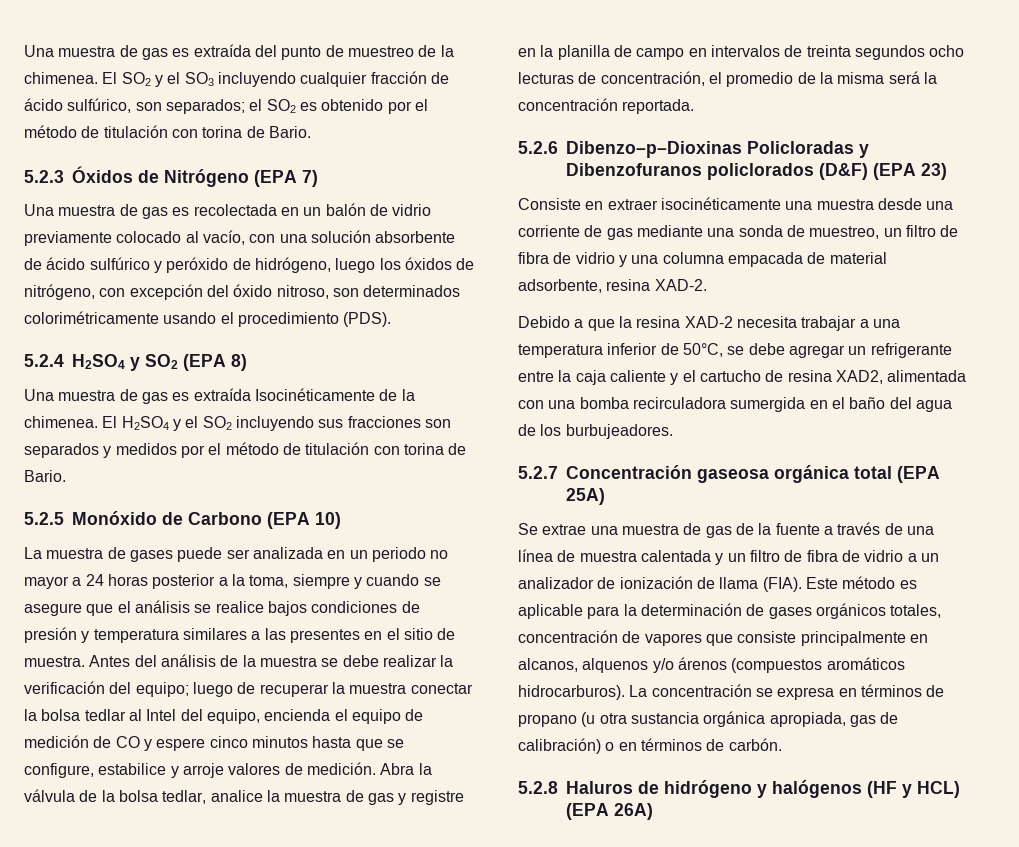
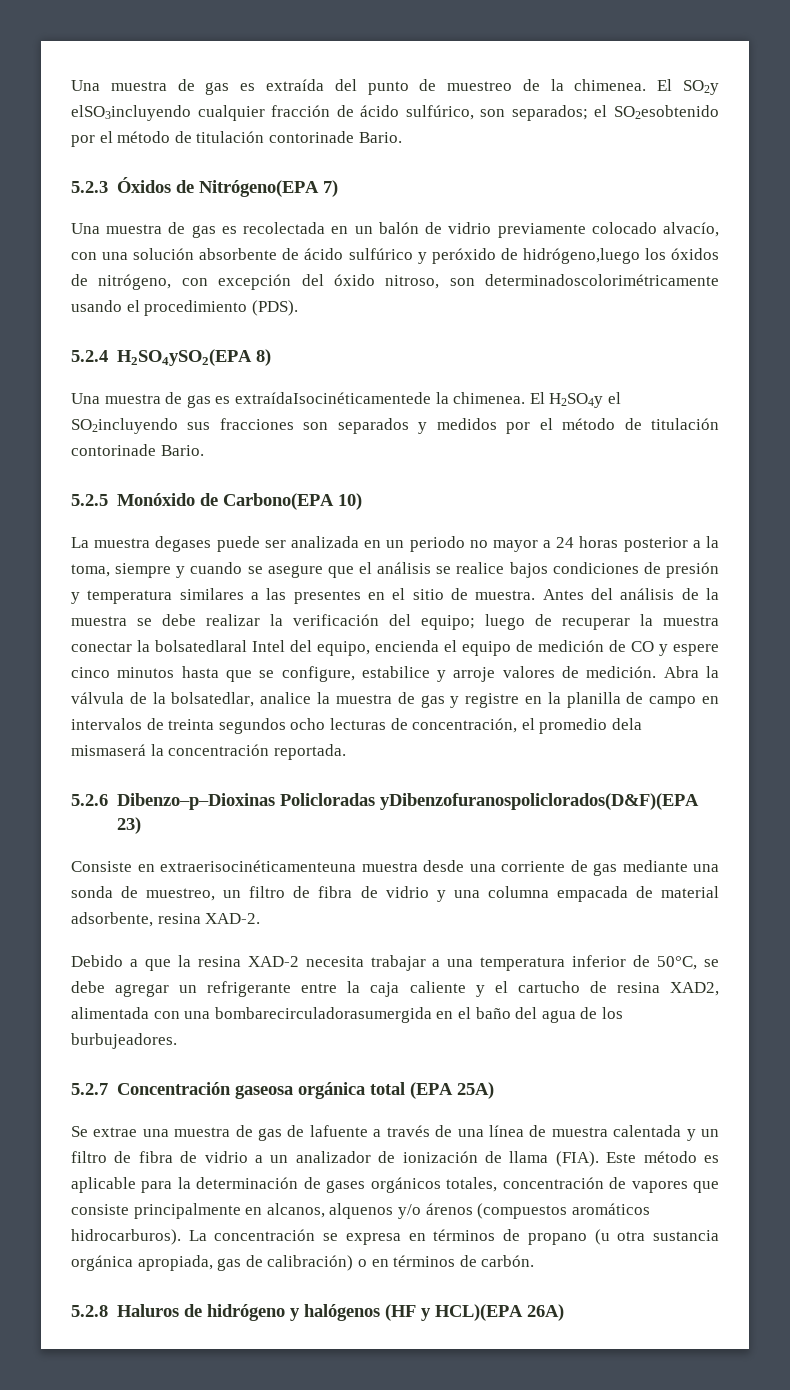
[121,72,296,87] SO2 y el SO3 incluyendo -> [683,80,719,95] [71,105,191,121] SO2y elSO3incluyendo
[266,99,428,114] [24,125,265,138] SO2 es obtenido por el método de titulación con torina de -> [613,105,719,119] [71,131,354,147] SO2esobtenido por el método de titulación contorinade
[164,169,297,187] Nitrógeno (EPA -> [198,180,319,197] Nitrógeno(EPA
[185,230,245,245] al vacío, -> [662,222,719,237] alvacío,
[254,257,376,273] hidrógeno, luego -> [522,248,640,264] hidrógeno,luego
[363,285,461,297] [24,311,159,324] determinados colorimétricamente -> [485,274,719,286] determinadoscolorimétricamente
[72,354,226,371] H2SO4 y SO2 (EPA -> [116,349,252,366] H2SO4ySO2(EPA
[193,388,415,401] [24,416,314,431] extraída Isocinéticamente de la chimenea. El H2SO4 y el SO2 incluyendo -> [234,392,621,408] [71,418,178,434] extraídaIsocinéticamentede la chimenea. El H2SO4y el SO2incluyendo
[373,443,467,455] con torina de -> [71,444,156,456] contorinade
[188,512,310,529] Carbono (EPA -> [222,493,334,510] Carbono(EPA
[107,547,173,562] de gases -> [155,536,212,552] degases
[41,709,142,721] bolsa tedlar al -> [155,640,247,652] bolsatedlaral
[118,790,207,804] bolsa tedlar, -> [171,692,255,707] bolsatedlar,
[797,71,920,84] de la misma será -> [611,718,642,730] [71,744,146,756] dela mismaserá
[859,144,869,158] [566,163,916,180] y Dibenzofuranos policlorados (D&F) (EPA -> [379,793,699,810] yDibenzofuranospoliclorados(D&F)(EPA
[607,197,813,210] extraer isocinéticamente una -> [160,860,356,872] extraerisocinéticamenteuna
[579,397,806,412] bomba recirculadora sumergida -> [214,1007,432,1023] bombarecirculadorasumergida
[758,523,820,535] la fuente -> [309,1125,368,1137] lafuente
[917,781,960,798] [566,803,609,820] HCL) (EPA -> [434,1304,523,1321] HCL)(EPA

